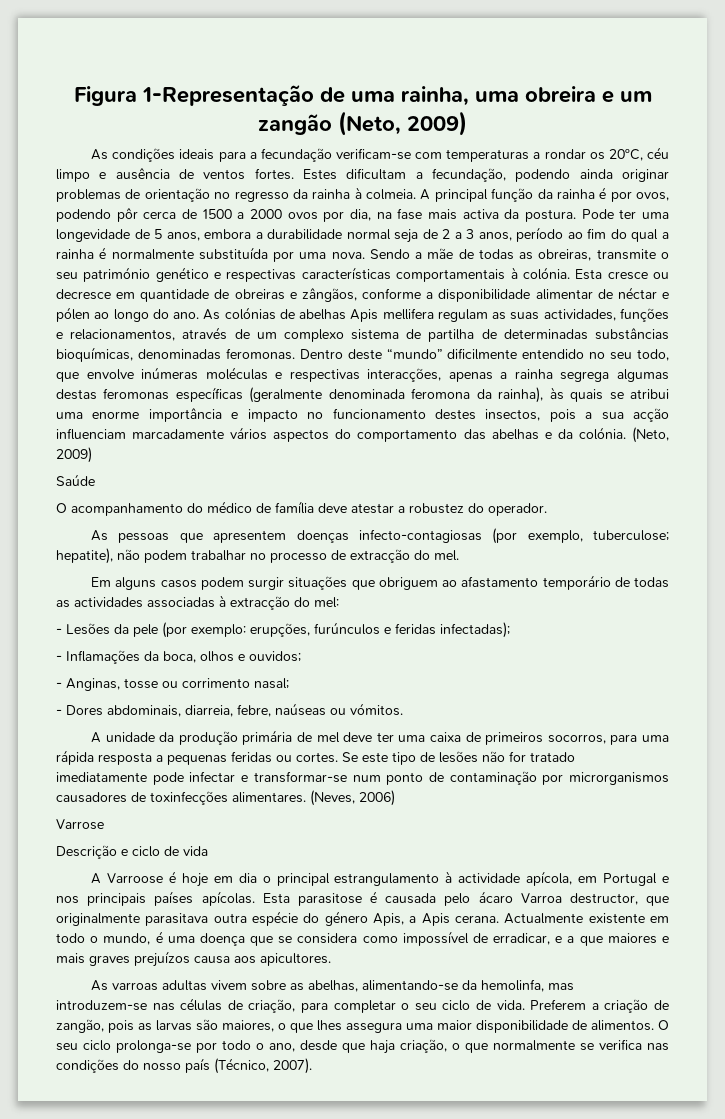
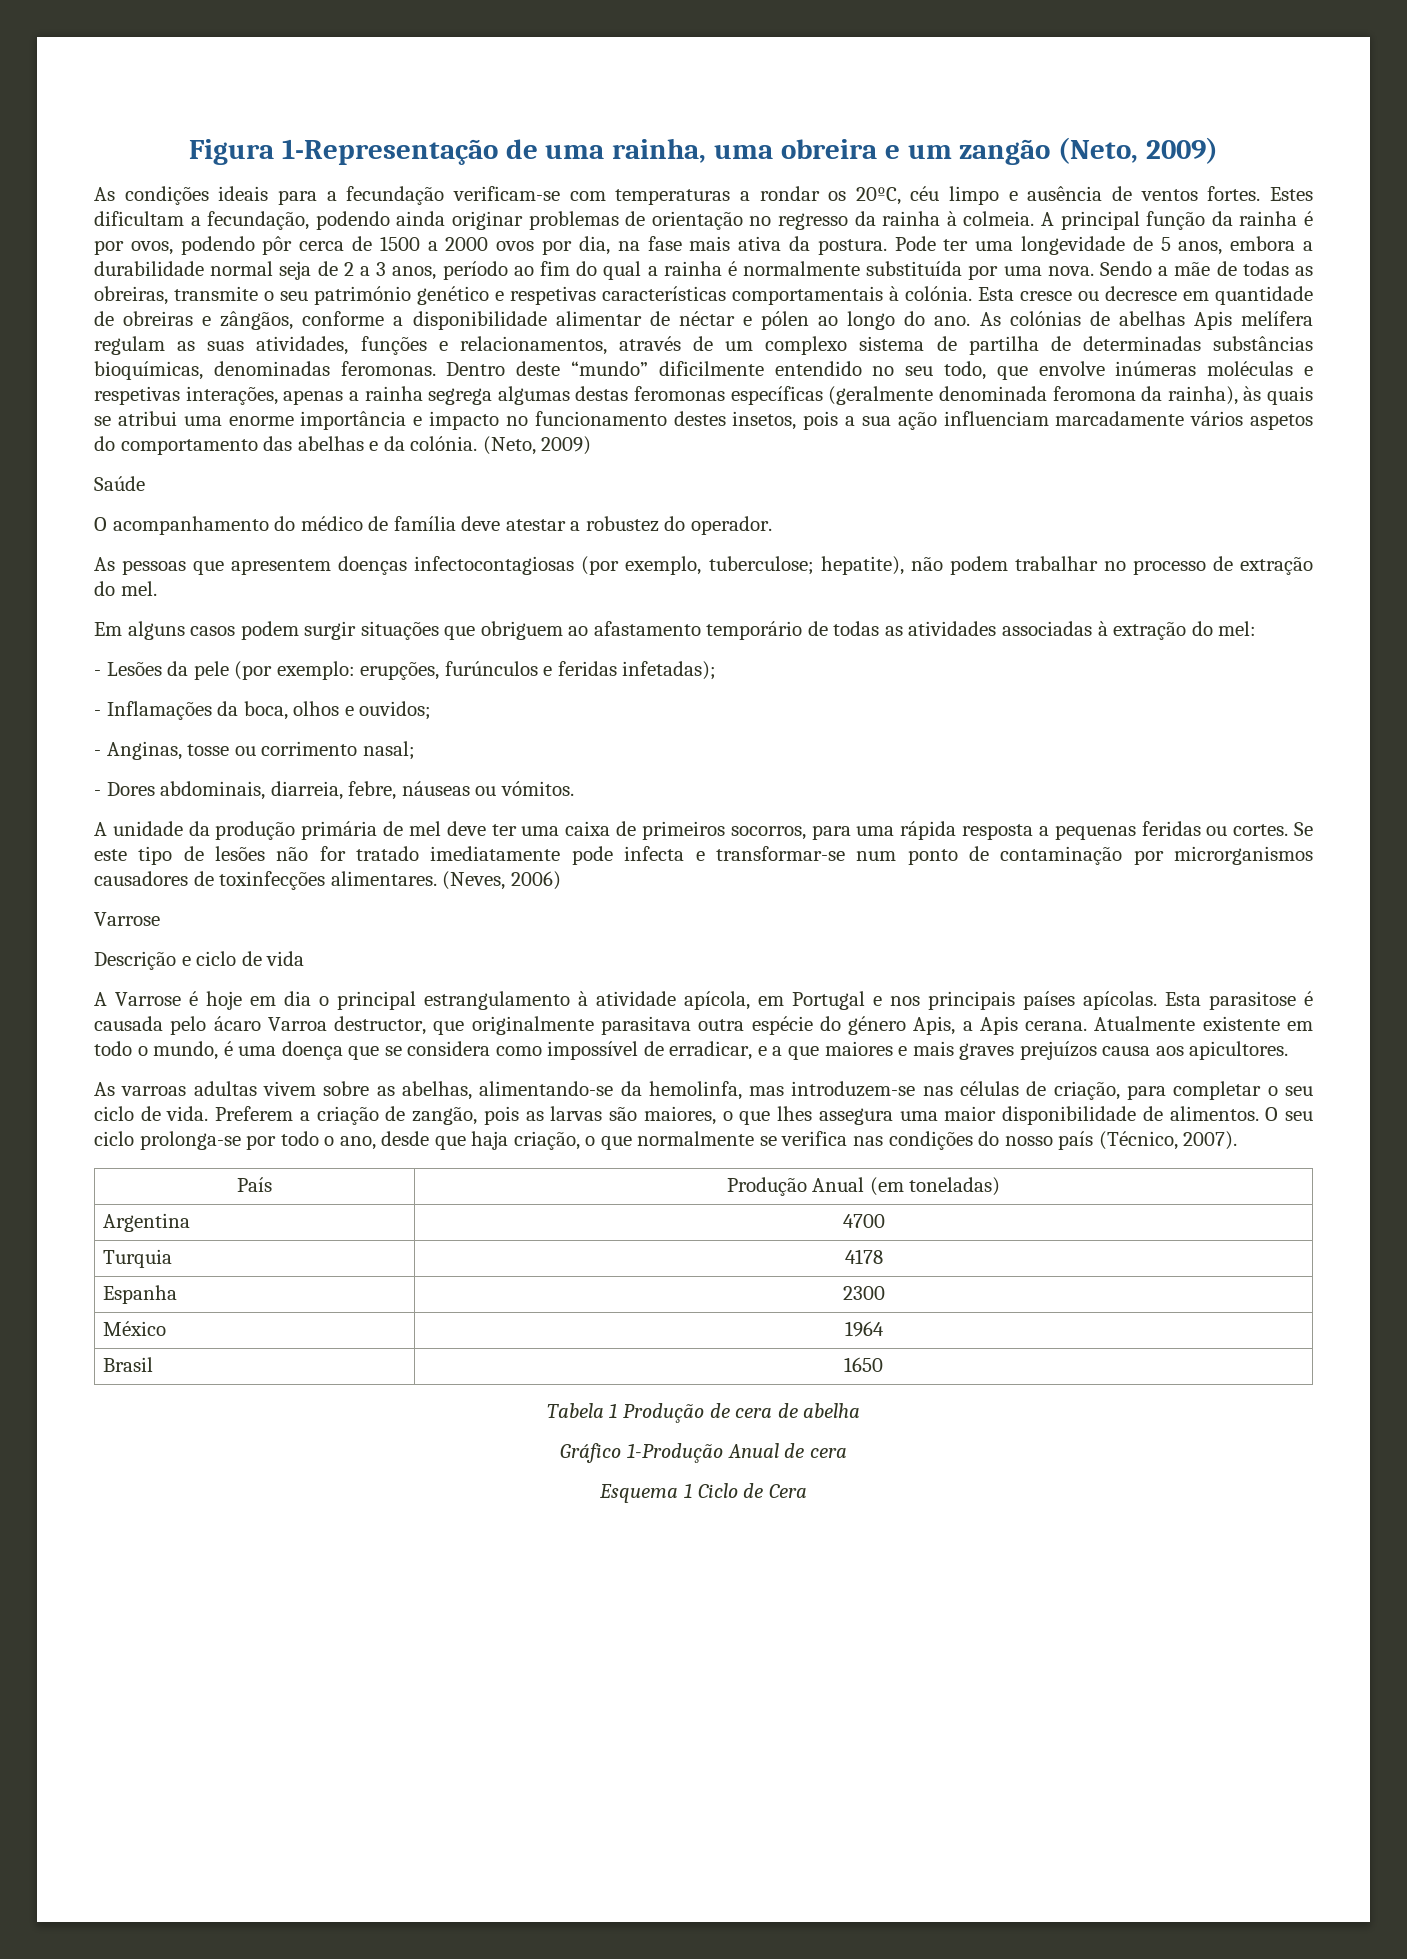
[462,209,499,219] activa -> [738,236,782,251] ativa
[226,269,297,282] respectivas -> [510,286,596,305] respetivas
[382,308,434,320] mellifera -> [1240,311,1313,326] melífera
[543,309,616,321] actividades, -> [256,336,349,355] atividades,
[289,368,442,382] respectivas interacções, -> [94,386,278,405] respetivas interações,
[485,409,541,421] insectos, -> [732,411,797,430] insetos,
[632,408,669,422] acção -> [897,411,937,430] ação
[273,429,330,442] aspectos -> [1250,414,1313,430] aspetos
[358,529,482,543] infecto-contagiosas -> [414,556,575,575] infectocontagiosas
[350,549,410,563] extracção -> [1240,556,1313,575] extração
[74,597,143,608] actividades -> [908,621,997,636] atividades
[230,596,290,610] extracção -> [1113,621,1187,640] extração
[440,622,510,638] infectadas); -> [622,661,717,680] infetadas);
[275,703,326,716] naúseas -> [401,781,470,796] náuseas
[189,771,236,782] infectar -> [624,846,685,861] infecta
[107,873,164,884] Varroose -> [115,992,181,1006] Varrose
[458,873,521,883] actividade -> [596,991,676,1006] atividade
[504,913,584,924] Actualmente -> [1094,1016,1196,1031] Atualmente
(312, 1066) none -> [237,1177,272,1192] [726,1177,1001,1196] [103,1213,191,1232] [842,1214,885,1228] [103,1249,173,1268] [844,1249,883,1264] [103,1285,178,1304] [842,1286,885,1300] [103,1321,167,1336] [844,1321,884,1337] [103,1357,154,1372] [844,1357,883,1372] [546,1403,861,1423] [560,1443,847,1463] [599,1483,807,1503] // País | Produção Anual (em toneladas) // Argentina | 4700 // Turquia | 4178 // Espanha | 2300 // México | 1964 // Brasil | 1650 // Tabela 1 Produção de cera de abelha // Gráfico 1-Produção Anual de cera // Esquema 1 Ciclo de Cera

